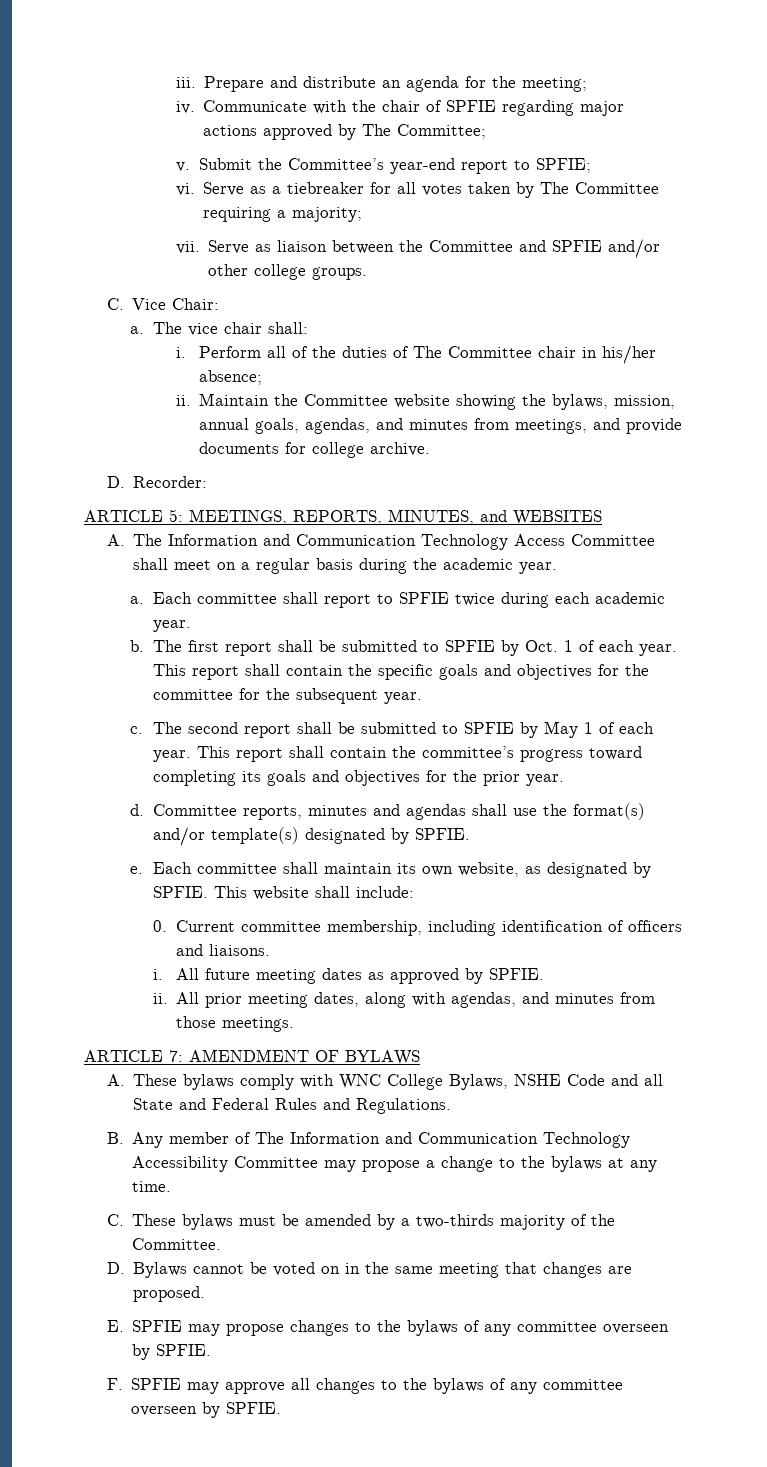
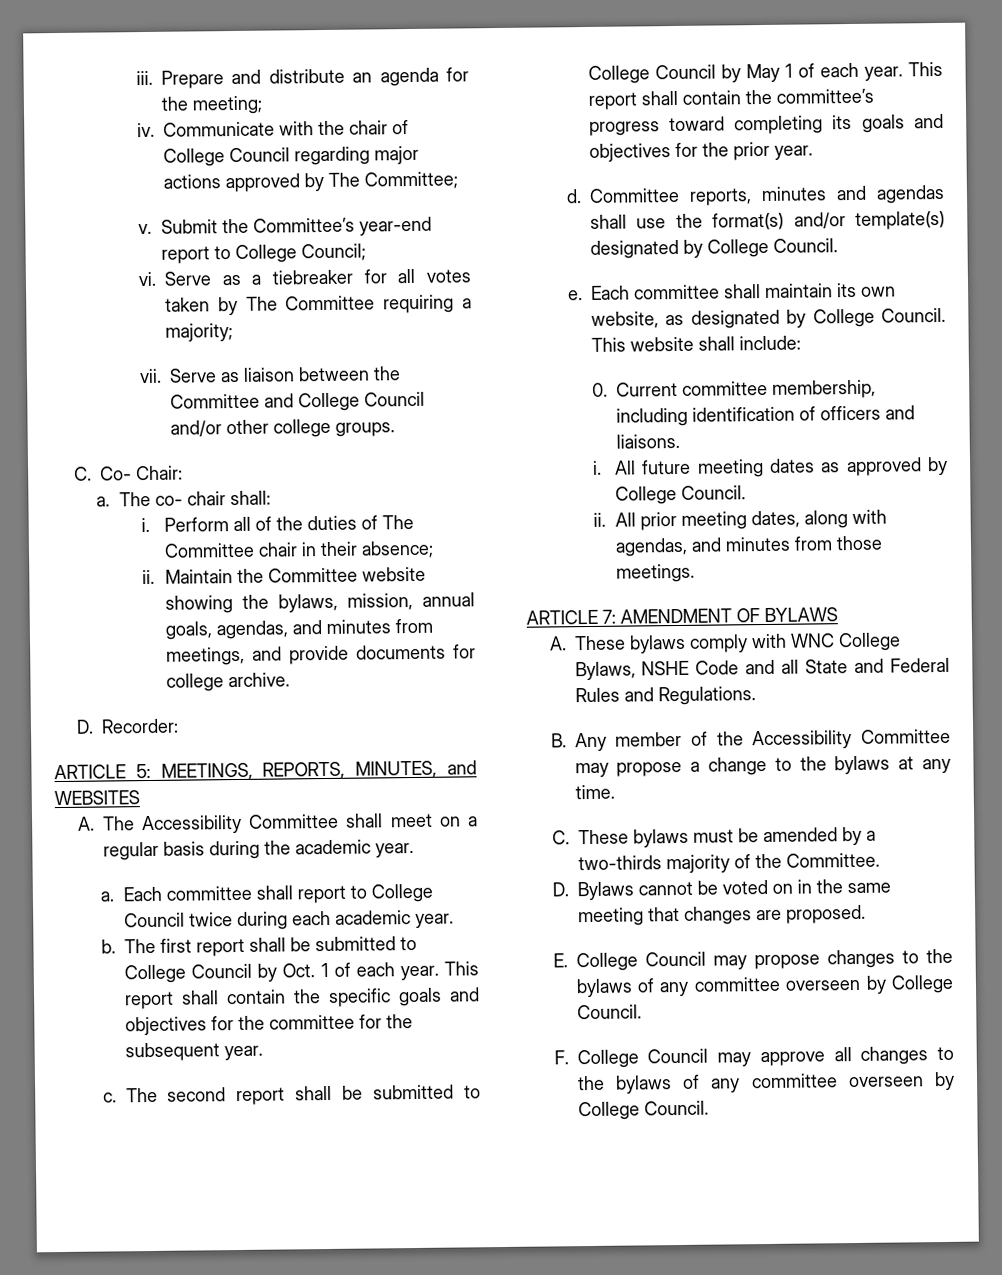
[446,100,497,112] SPFIE -> [163,147,291,167] College Council
[536,158,592,173] SPFIE; -> [234,243,366,263] College Council;
[552,240,603,252] SPFIE -> [298,391,426,412] College Council
[132,298,167,310] Vice -> [99,466,132,481] Co-
[188,323,219,336] vice -> [154,495,183,506] co-
[602,345,657,364] his/her -> [319,541,358,557] their
[168,534,566,550] Information and Communication Technology Access -> [141,814,242,835] Accessibility
[399,592,450,604] SPFIE -> [370,883,433,903] [123,912,185,928] College Council
[445,640,496,652] SPFIE -> [124,963,253,984] College Council
[464,722,515,734] SPFIE -> [587,64,716,84] College Council
[415,828,471,840] SPFIE. -> [707,238,839,258] College Council.
[153,886,209,898] SPFIE. -> [812,307,946,328] College Council.
[489,968,545,980] SPFIE. -> [615,485,747,505] College Council.
[255,1132,631,1148] The Information and Communication Technology -> [716,731,744,746] the
[132,1320,183,1332] SPFIE -> [575,951,706,972] College Council
[156,1344,212,1356] SPFIE. -> [891,974,954,994] [576,1004,642,1020] College Council.
[131,1378,182,1390] SPFIE -> [576,1048,709,1069] College Council
[226,1402,282,1414] SPFIE. -> [577,1100,709,1121] College Council.

